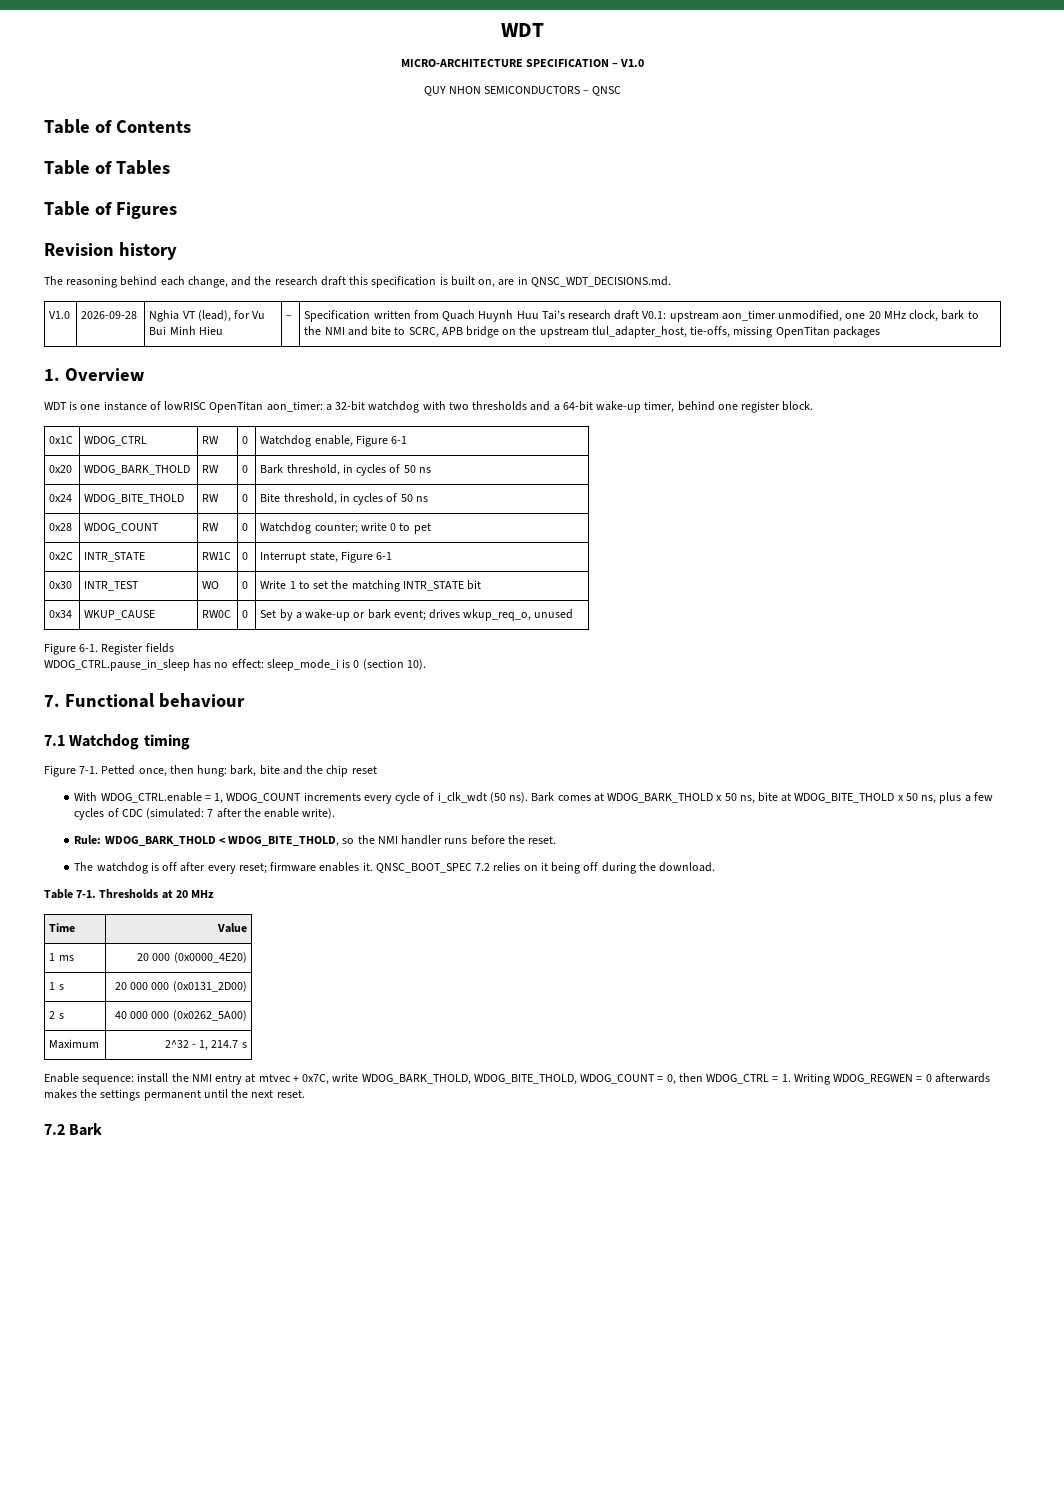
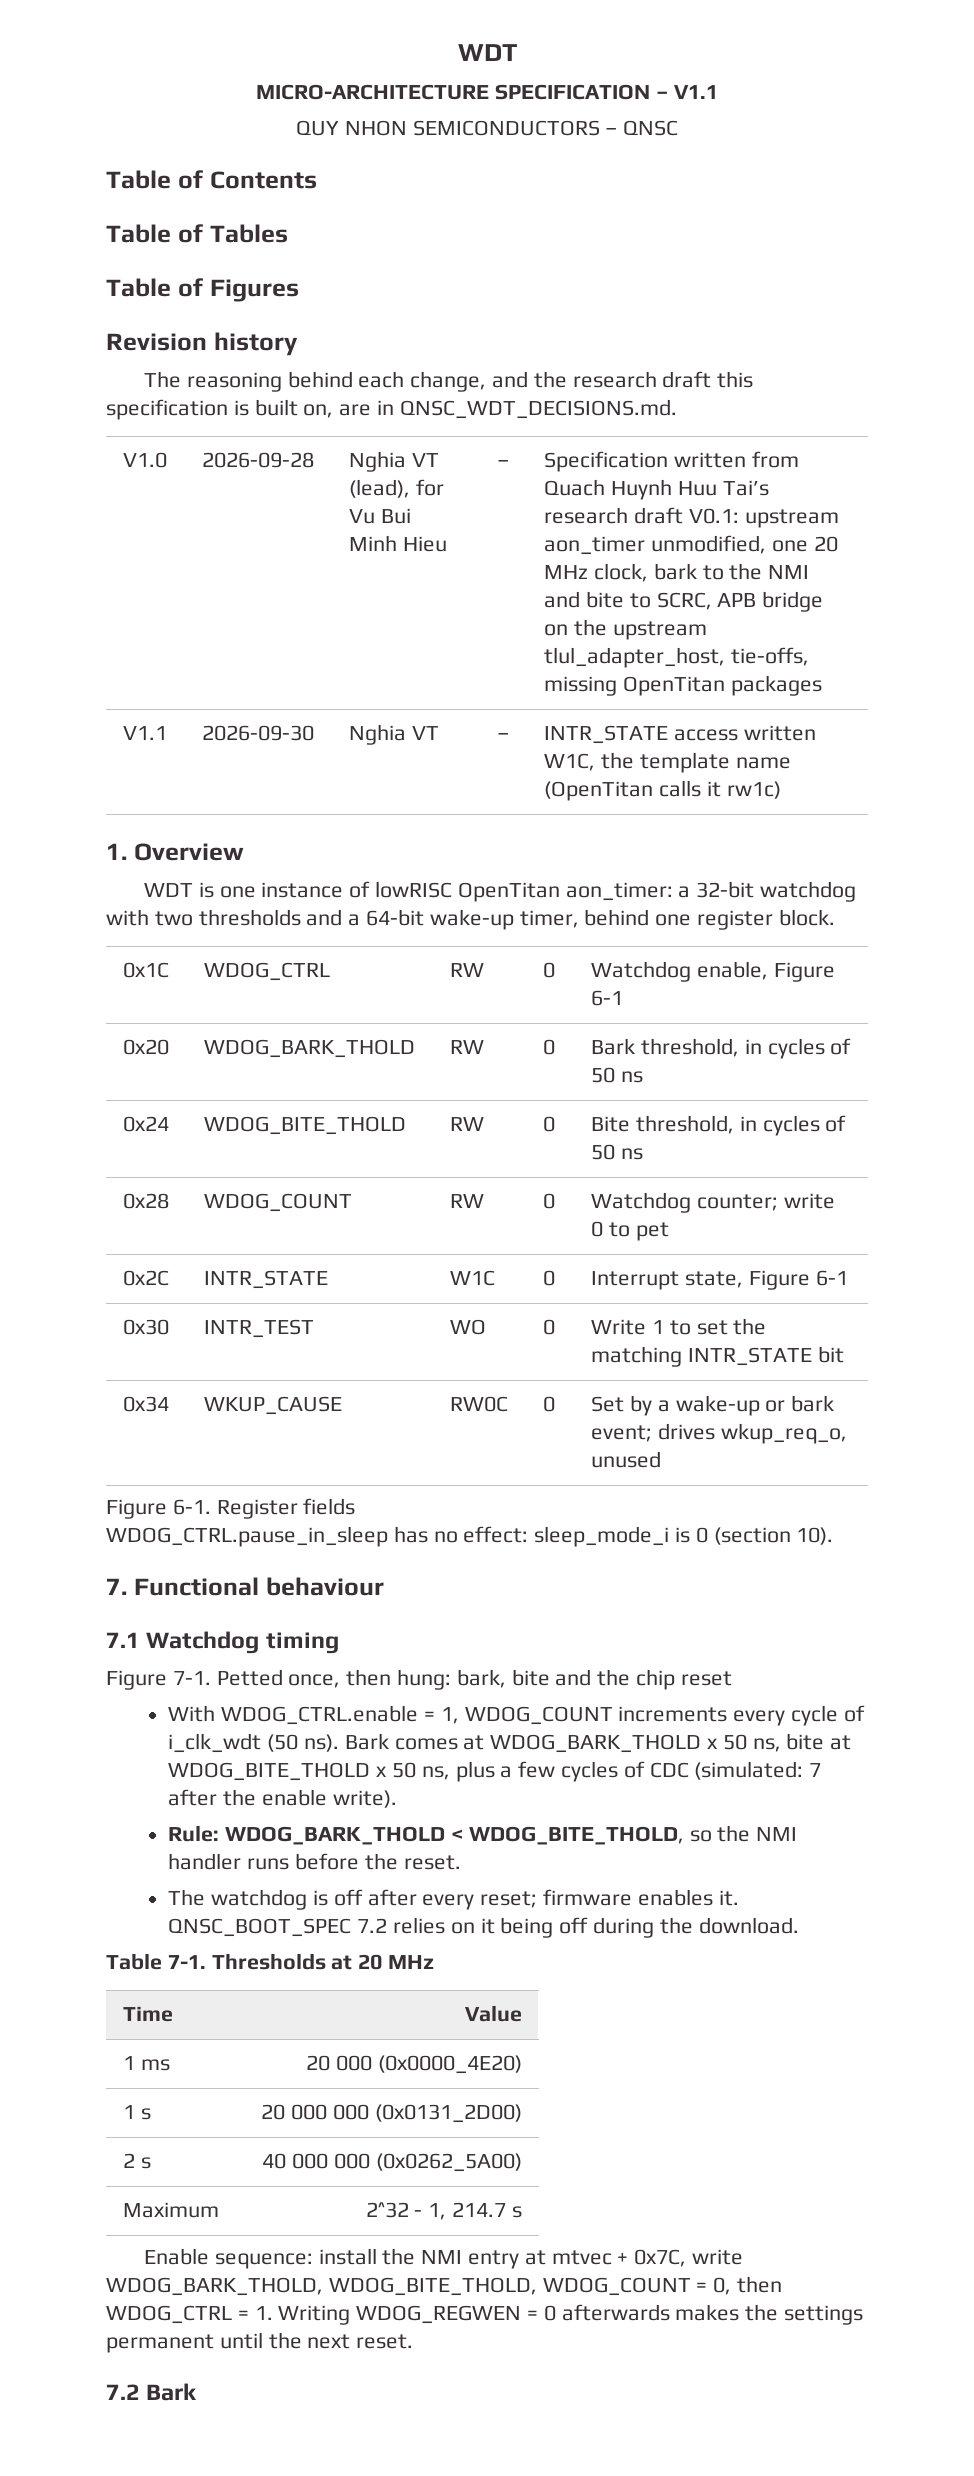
[620,59,645,67] V1.0 -> [673,85,718,99] V1.1
(880, 332) none -> [123,726,168,740] [202,725,315,741] [349,724,439,745] [497,733,510,740] [544,725,816,744] [544,752,791,773] [544,780,781,801] // V1.1 | 2026-09-30 | Nghia VT | – | INTR_STATE access written W1C, the template name (OpenTitan calls it rw1c)
[202,552,232,560] RW1C -> [450,1270,496,1286] W1C

